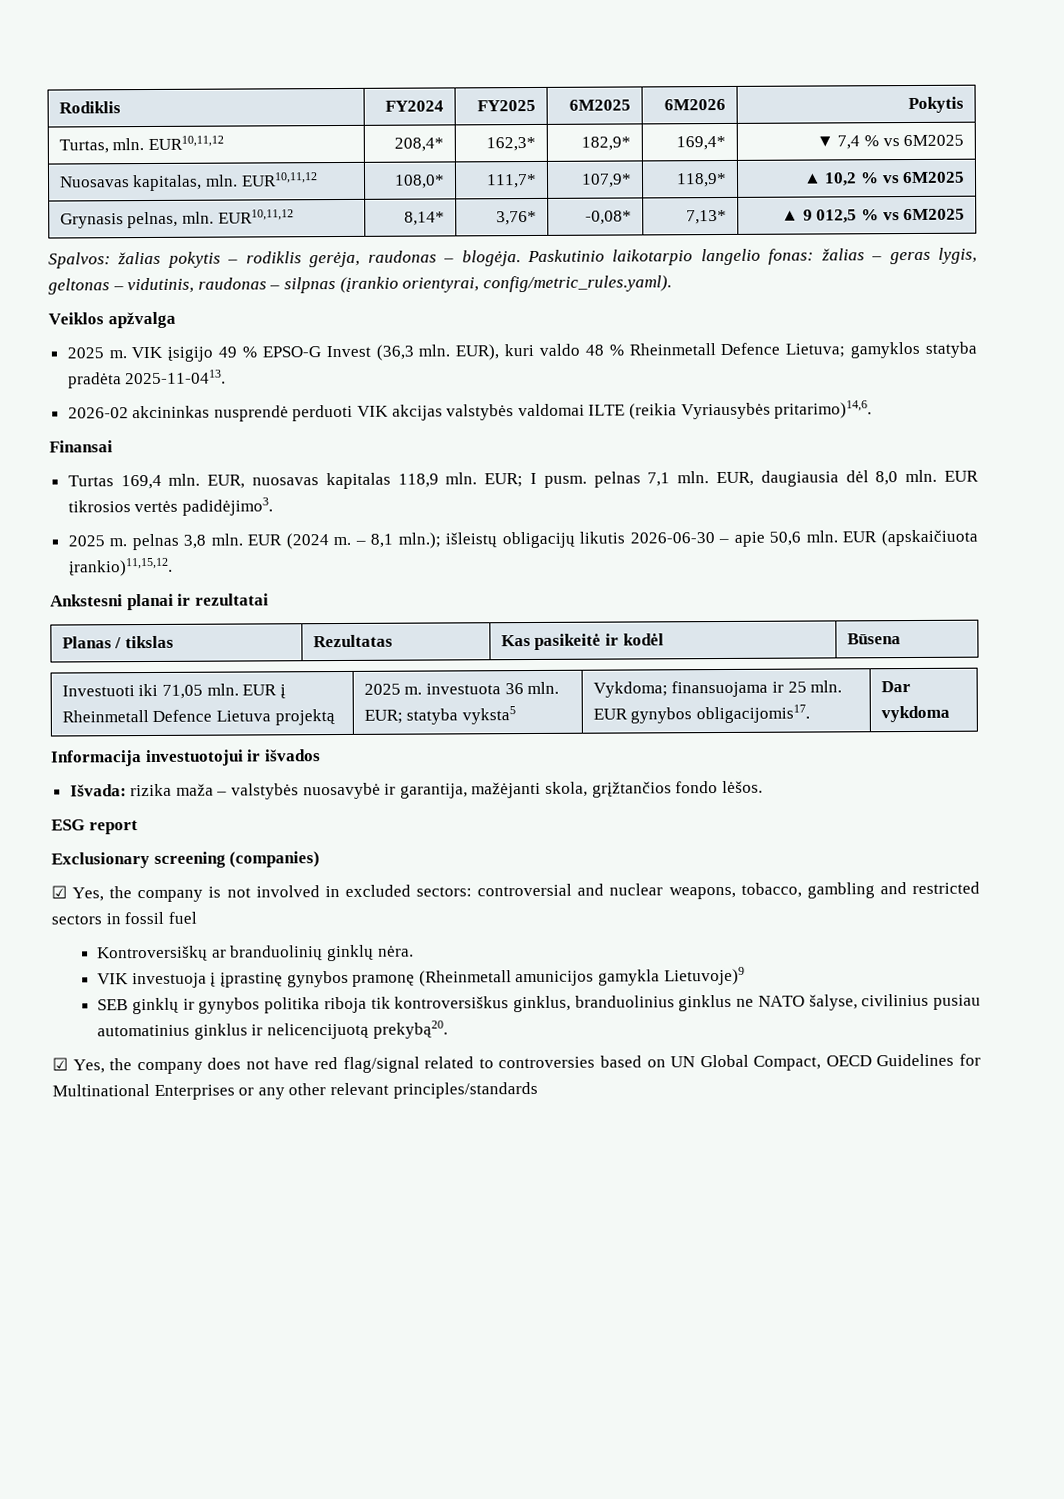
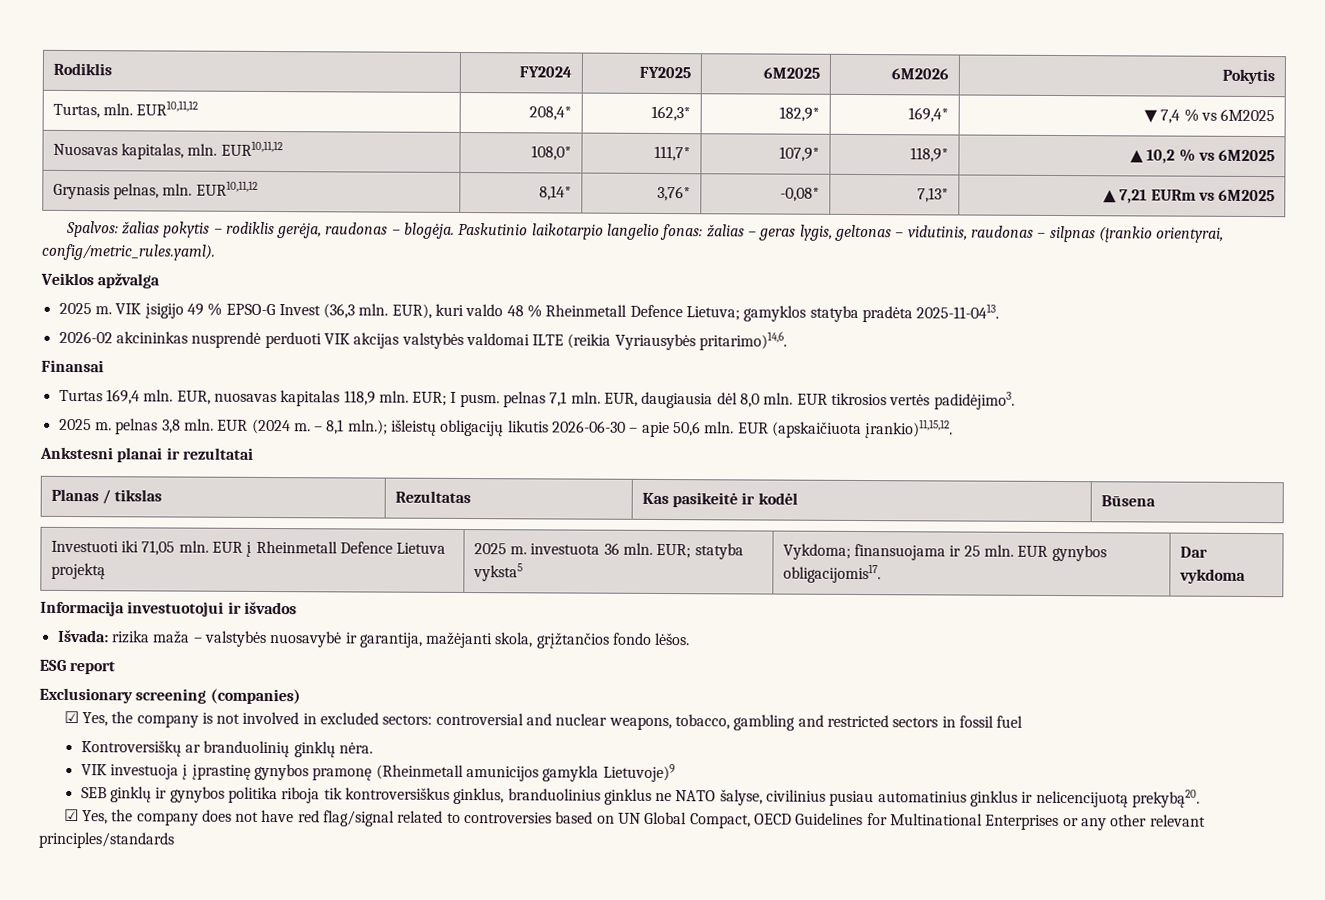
[802,209,879,224] 9 012,5 % -> [1119,189,1196,204] 7,21 EURm

